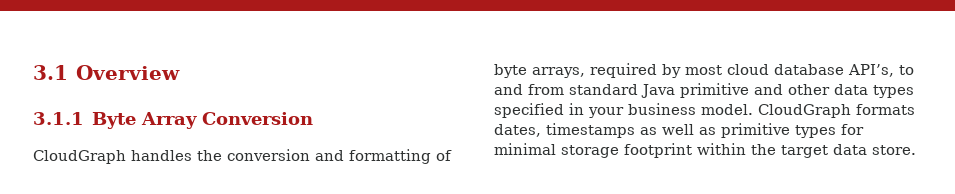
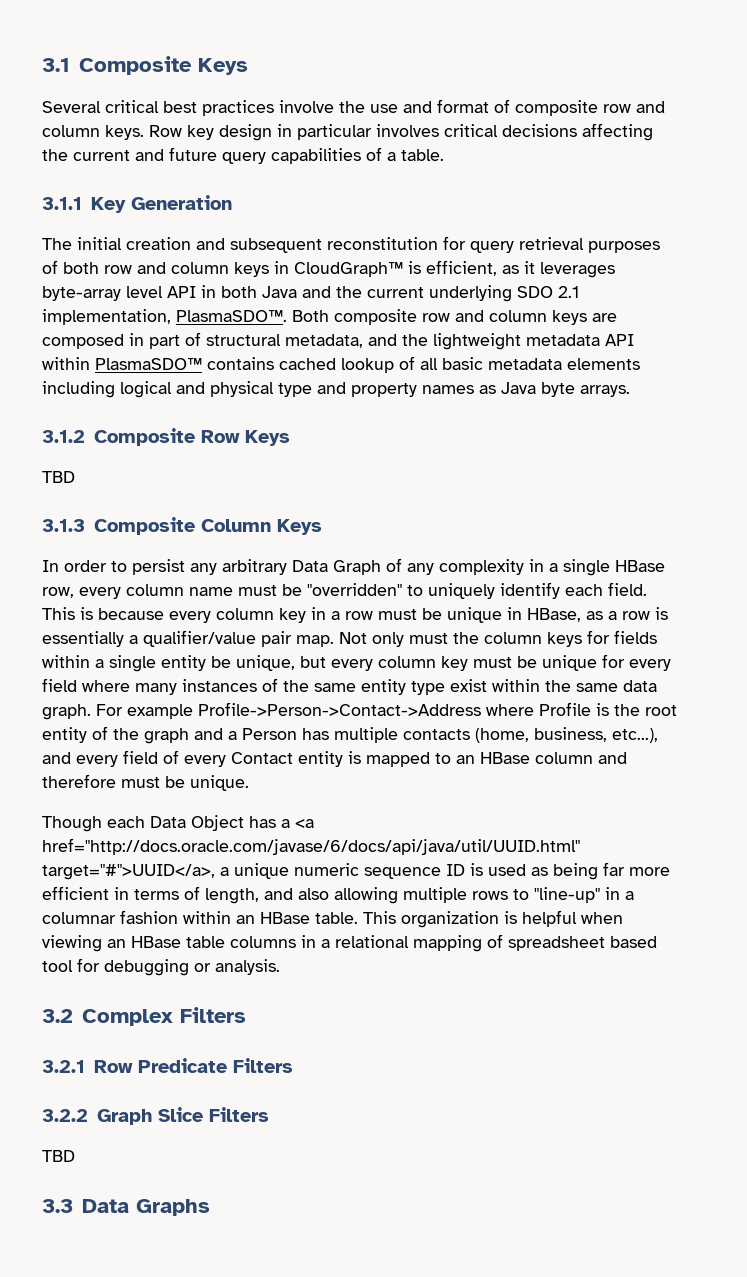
[75,65,180,80] [33,112,313,129] [33,149,452,164] [494,63,914,78] [494,83,914,98] [494,103,915,118] [494,123,864,138] [494,143,916,158] Overview // 3.1.1 Byte Array Conversion // CloudGraph handles the conversion and formatting of byte arrays, required by most cloud database API’s, to and from standard Java primitive and other data types specified in your business model. CloudGraph formats dates, timestamps as well as primitive types for minimal storage footprint within the target data store. -> [78,56,248,75] [42,99,665,116] [42,123,653,141] [42,147,444,164] [42,195,232,213] [42,236,660,253] [42,260,615,278] [42,285,579,302] [42,309,617,325] [42,332,634,350] [42,356,640,373] [42,381,630,398] [42,428,290,446] [42,471,75,483] [42,517,322,535] [42,558,665,576] [42,582,647,599] [42,607,668,623] [42,630,657,647] [42,654,671,672] [42,678,657,695] [42,702,677,720] [42,726,658,744] [42,750,627,767] [42,774,249,791] [42,815,314,832] [42,838,580,855] [42,862,670,880] [42,886,634,904] [42,910,623,928] [42,934,657,952] [42,958,280,976] [42,1007,246,1026] [42,1058,293,1073] [42,1107,269,1125] [42,1150,75,1162] [42,1199,210,1216] Composite Keys // Several critical best practices involve the use and format of composite row and column keys. Row key design in particular involves critical decisions affecting the current and future query capabilities of a table. // 3.1.1 Key Generation // The initial creation and subsequent reconstitution for query retrieval purposes of both row and column keys in CloudGraph™ is efficient, as it leverages byte-array level API in both Java and the current underlying SDO 2.1 implementation, PlasmaSDO™. Both composite row and column keys are composed in part of structural metadata, and the lightweight metadata API within PlasmaSDO™ contains cached lookup of all basic metadata elements including logical and physical type and property names as Java byte arrays. // 3.1.2 Composite Row Keys // TBD // 3.1.3 Composite Column Keys // In order to persist any arbitrary Data Graph of any complexity in a single HBase row, every column name must be "overridden" to uniquely identify each field. This is because every column key in a row must be unique in HBase, as a row is essentially a qualifier/value pair map. Not only must the column keys for fields within a single entity be unique, but every column key must be unique for every field where many instances of the same entity type exist within the same data graph. For example Profile->Person->Contact->Address where Profile is the root entity of the graph and a Person has multiple contacts (home, business, etc...), and every field of every Contact entity is mapped to an HBase column and therefore must be unique. // Though each Data Object has a <a href="http://docs.oracle.com/javase/6/docs/api/java/util/UUID.html" target="#">UUID</a>, a unique numeric sequence ID is used as being far more efficient in terms of length, and also allowing multiple rows to "line-up" in a columnar fashion within an HBase table. This organization is helpful when viewing an HBase table columns in a relational mapping of spreadsheet based tool for debugging or analysis. // 3.2 Complex Filters // 3.2.1 Row Predicate Filters // 3.2.2 Graph Slice Filters // TBD // 3.3 Data Graphs

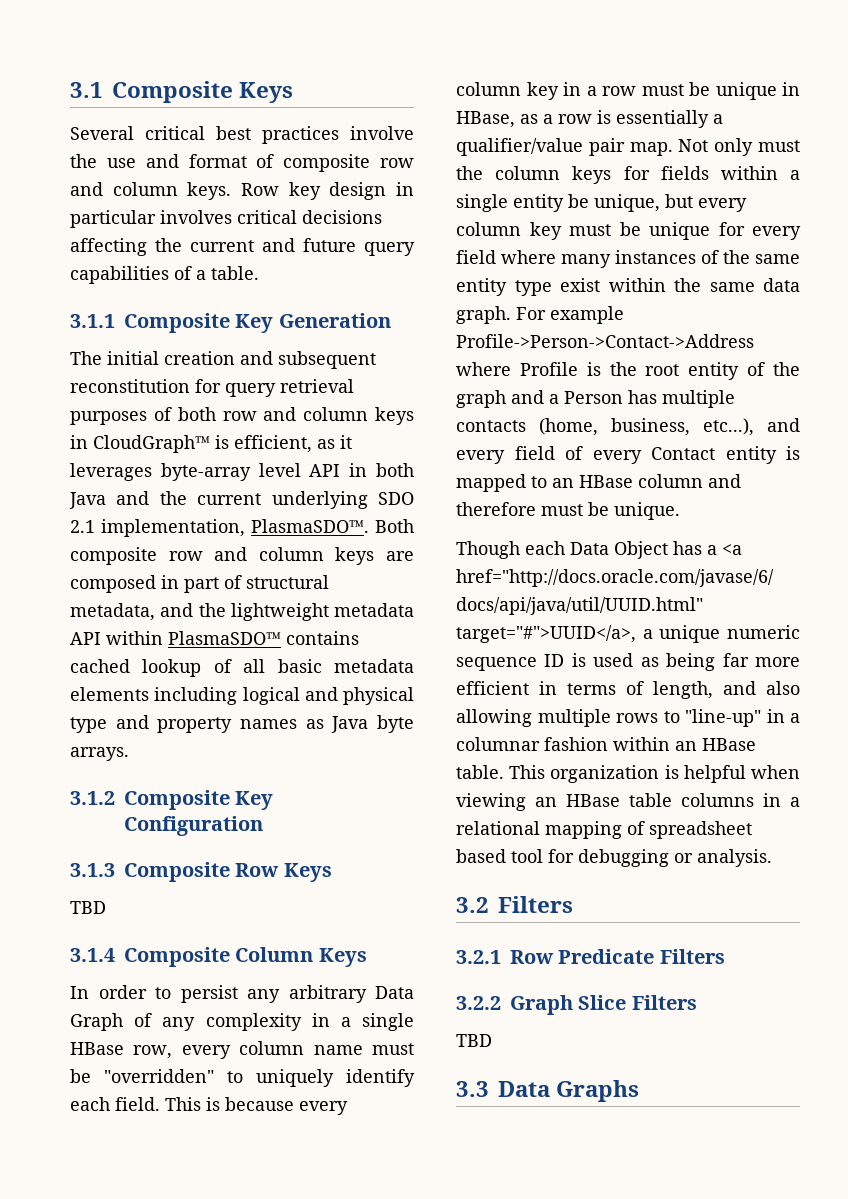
(82, 203) none -> [124,313,230,333] Composite
(195, 437) none -> [235,791,274,810] [124,816,263,836] [70,862,230,882] Key Configuration // 3.1.3 Composite
[42,519,85,532] 3.1.3 -> [70,948,115,962] 3.1.4
[81,1009,173,1026] Complex -> (489, 905) none

